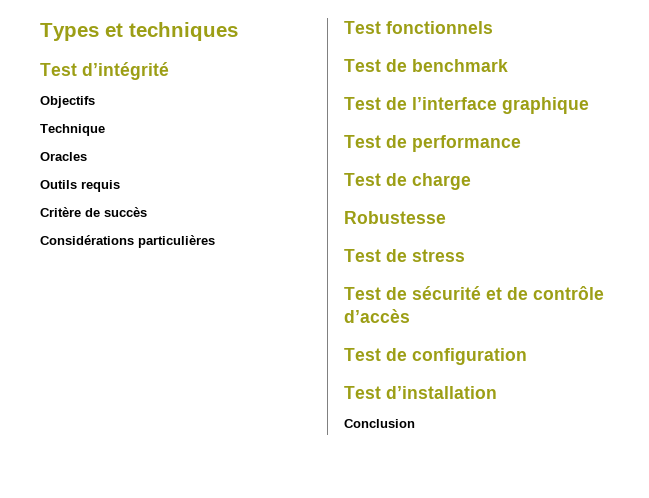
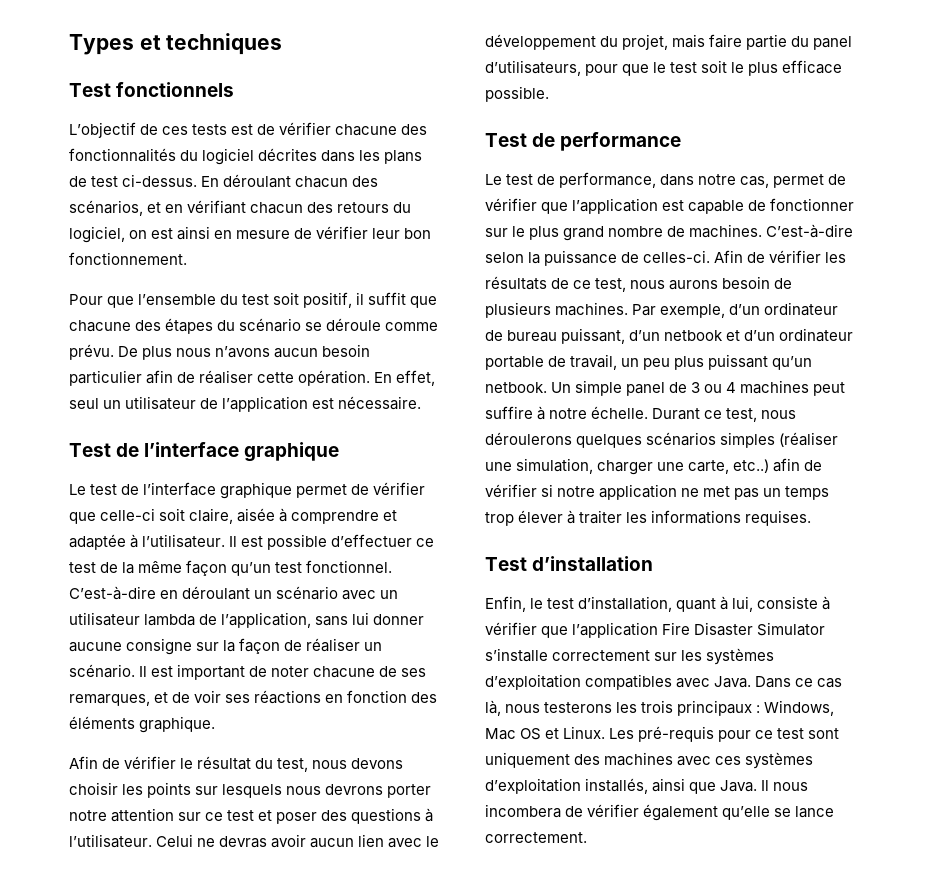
[82,62,169,80] [40,96,95,108] [40,124,105,136] [40,152,87,161] [40,180,120,192] [40,207,147,217] [40,235,215,248] [344,21,493,34] [344,59,508,72] [344,97,589,114] [344,135,521,152] [344,173,471,190] [344,211,446,224] [344,249,465,262] [344,286,604,300] [344,309,410,323] [344,348,527,365] [344,386,497,399] [344,419,415,428] d’intégrité // Objectifs // Technique // Oracles // Outils requis // Critère de succès // Considérations particulières // Test fonctionnels // Test de benchmark // Test de l’interface graphique // Test de performance // Test de charge // Robustesse // Test de stress // Test de sécurité et de contrôle d’accès // Test de configuration // Test d’installation // Conclusion -> [116,82,235,97] [69,122,428,138] [69,148,423,165] [69,174,379,188] [69,200,412,216] [69,226,432,243] [69,252,187,265] [69,292,438,308] [69,318,439,334] [69,344,371,360] [69,370,436,386] [69,396,422,412] [69,442,340,462] [69,482,426,499] [69,508,398,524] [69,534,435,550] [69,560,393,576] [69,586,399,600] [69,612,425,628] [69,638,383,655] [69,664,427,680] [69,690,438,706] [69,716,216,733] [69,756,404,772] [69,782,432,798] [69,808,434,824] [69,834,440,848] [485,34,853,50] [485,60,843,76] [485,86,549,102] [485,132,682,151] [485,172,847,188] [485,198,855,214] [485,224,854,241] [485,250,847,266] [485,276,793,292] [485,302,839,318] [485,328,854,344] [485,354,813,370] [485,380,846,396] [485,406,797,422] [485,432,839,448] [485,458,823,475] [485,484,830,500] [485,510,812,526] [485,556,654,571] [485,596,831,612] [485,622,826,638] [485,648,775,665] [485,674,843,690] [485,700,835,716] [485,726,840,742] [485,752,814,769] [485,778,809,794] [485,804,835,821] [485,832,587,843] fonctionnels // L’objectif de ces tests est de vérifier chacune des fonctionnalités du logiciel décrites dans les plans de test ci-dessus. En déroulant chacun des scénarios, et en vérifiant chacun des retours du logiciel, on est ainsi en mesure de vérifier leur bon fonctionnement. // Pour que l’ensemble du test soit positif, il suffit que chacune des étapes du scénario se déroule comme prévu. De plus nous n’avons aucun besoin particulier afin de réaliser cette opération. En effet, seul un utilisateur de l’application est nécessaire. // Test de l’interface graphique // Le test de l’interface graphique permet de vérifier que celle-ci soit claire, aisée à comprendre et adaptée à l’utilisateur. Il est possible d’effectuer ce test de la même façon qu’un test fonctionnel. C’est-à-dire en déroulant un scénario avec un utilisateur lambda de l’application, sans lui donner aucune consigne sur la façon de réaliser un scénario. Il est important de noter chacune de ses remarques, et de voir ses réactions en fonction des éléments graphique. // Afin de vérifier le résultat du test, nous devons choisir les points sur lesquels nous devrons porter notre attention sur ce test et poser des questions à l’utilisateur. Celui ne devras avoir aucun lien avec le développement du projet, mais faire partie du panel d’utilisateurs, pour que le test soit le plus efficace possible. // Test de performance // Le test de performance, dans notre cas, permet de vérifier que l’application est capable de fonctionner sur le plus grand nombre de machines. C’est-à-dire selon la puissance de celles-ci. Afin de vérifier les résultats de ce test, nous aurons besoin de plusieurs machines. Par exemple, d’un ordinateur de bureau puissant, d’un netbook et d’un ordinateur portable de travail, un peu plus puissant qu’un netbook. Un simple panel de 3 ou 4 machines peut suffire à notre échelle. Durant ce test, nous déroulerons quelques scénarios simples (réaliser une simulation, charger une carte, etc..) afin de vérifier si notre application ne met pas un temps trop élever à traiter les informations requises. // Test d’installation // Enfin, le test d’installation, quant à lui, consiste à vérifier que l’application Fire Disaster Simulator s’installe correctement sur les systèmes d’exploitation compatibles avec Java. Dans ce cas là, nous testerons les trois principaux : Windows, Mac OS et Linux. Les pré-requis pour ce test sont uniquement des machines avec ces systèmes d’exploitation installés, ainsi que Java. Il nous incombera de vérifier également qu’elle se lance correctement.

